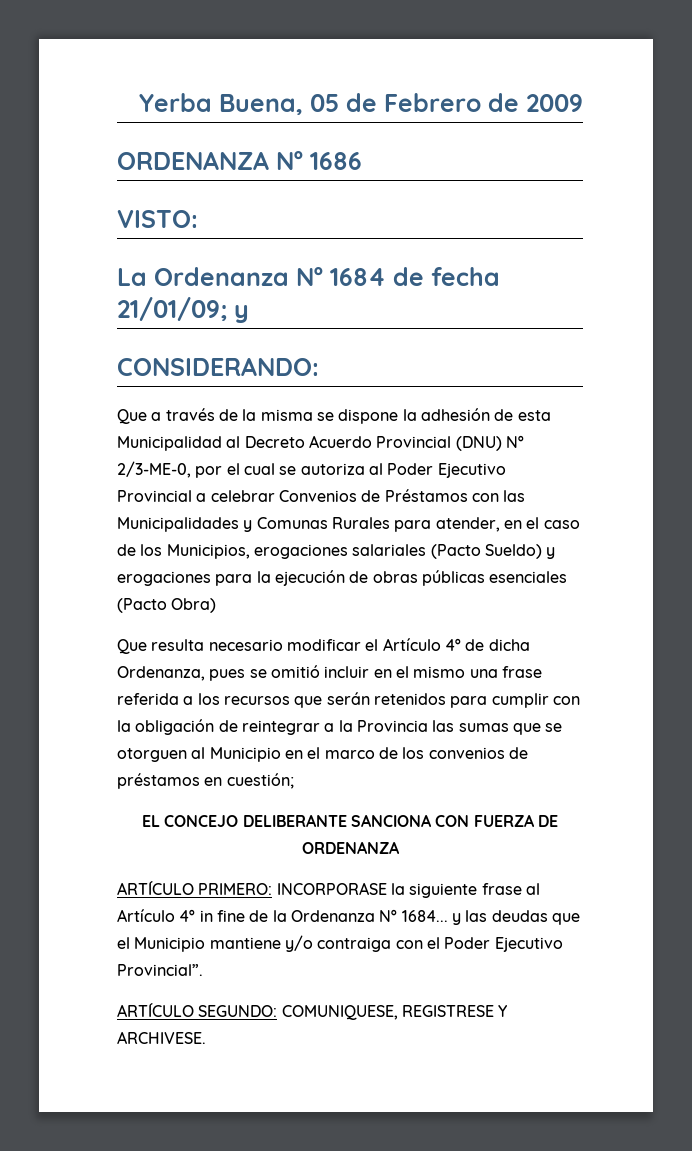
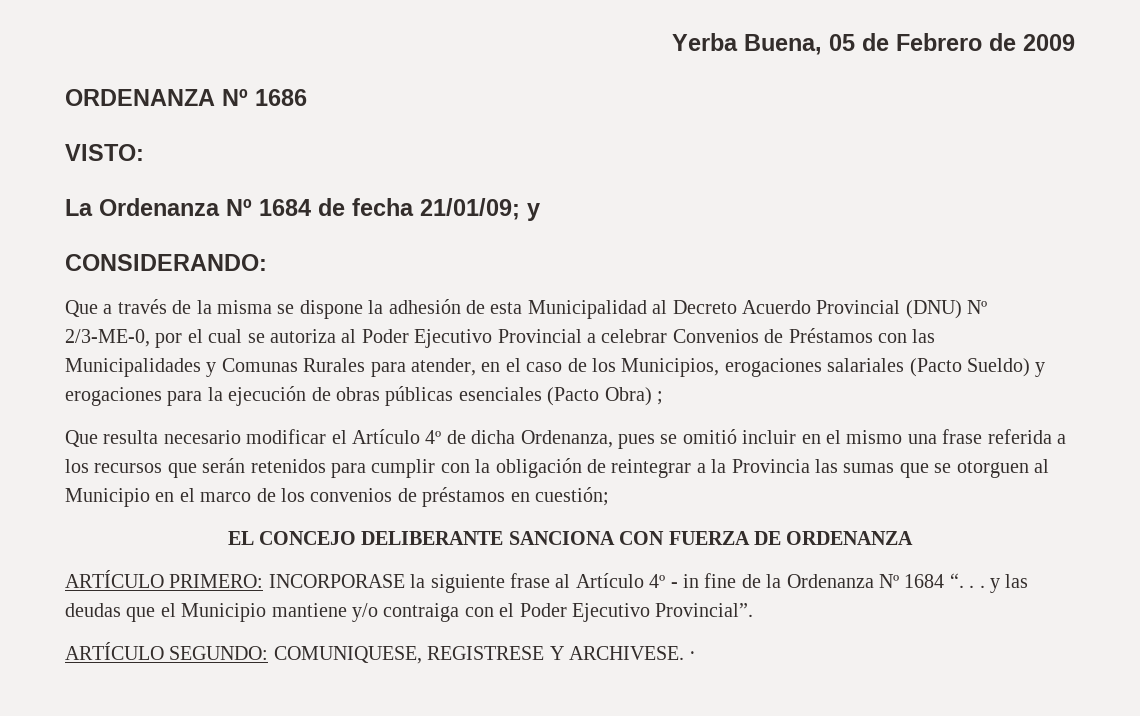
(217, 605) none -> [656,391,663,405] ;
(196, 915) none -> [670,582,678,588] -
[401,910,448,922] 1684... -> [904,573,985,588] 1684 “. . .
(206, 1037) none -> [689,651,697,660] ·

